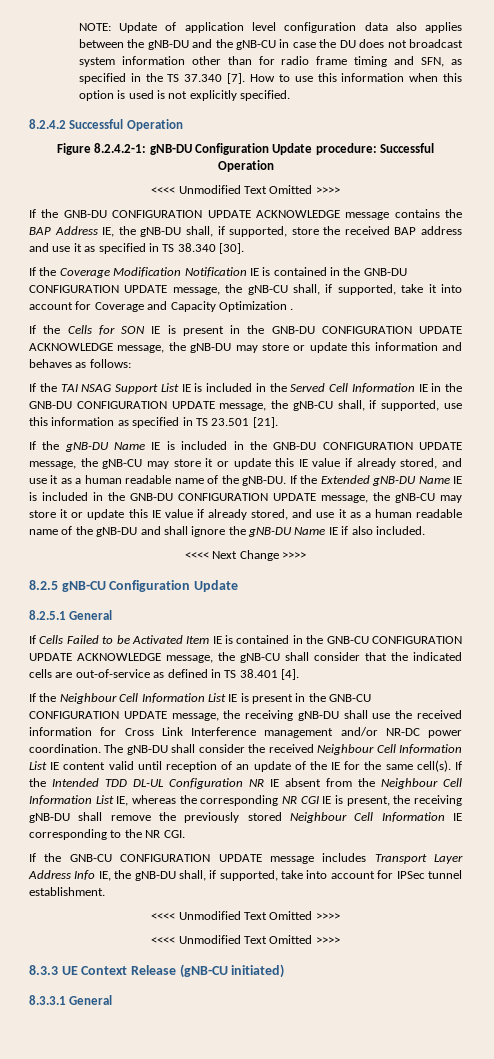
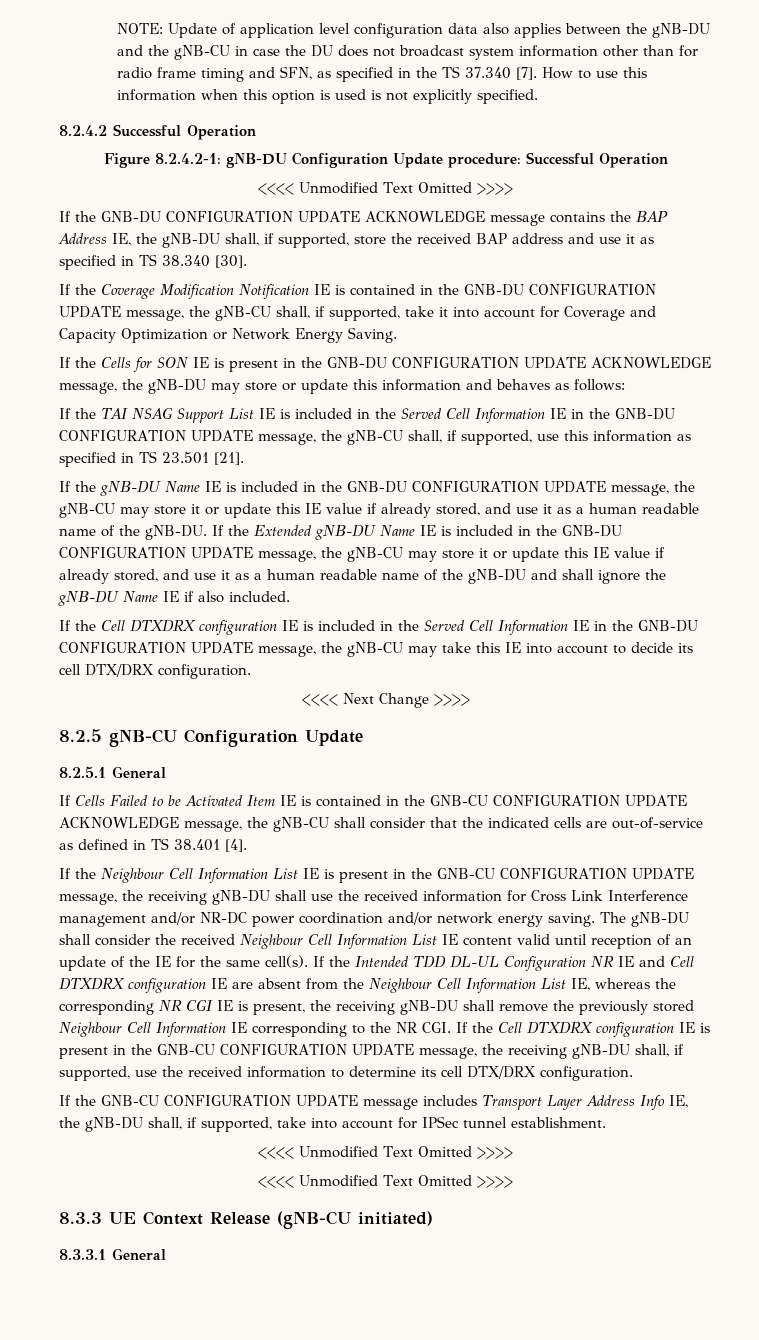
[290,308,294,310] . -> [213,327,397,343] or Network Energy Saving.
(425, 530) none -> [59,620,698,635] [59,642,693,657] [59,664,251,679] // If the Cell DTXDRX configuration IE is included in the Served Cell Information IE in the GNB-DU CONFIGURATION UPDATE message, the gNB-CU may take this IE into account to decide its cell DTX/DRX configuration.
[29,744,101,753] coordination. -> [299,912,595,927] coordination and/or network energy saving.
(279, 783) none -> [639,956,694,967] [59,978,253,993] and Cell DTXDRX configuration IE are
(185, 834) none -> [456,1022,710,1037] [59,1044,684,1059] [59,1066,633,1081] If the Cell DTXDRX configuration IE is present in the GNB-CU CONFIGURATION UPDATE message, the receiving gNB-DU shall, if supported, use the received information to determine its cell DTX/DRX configuration.

